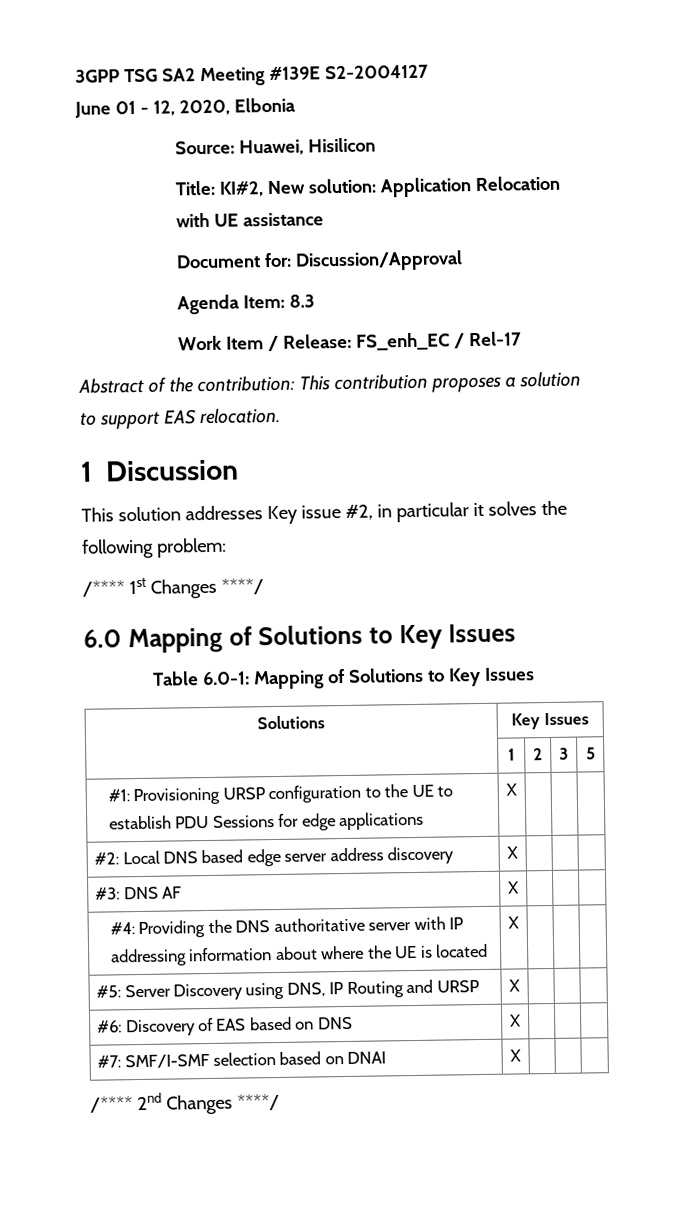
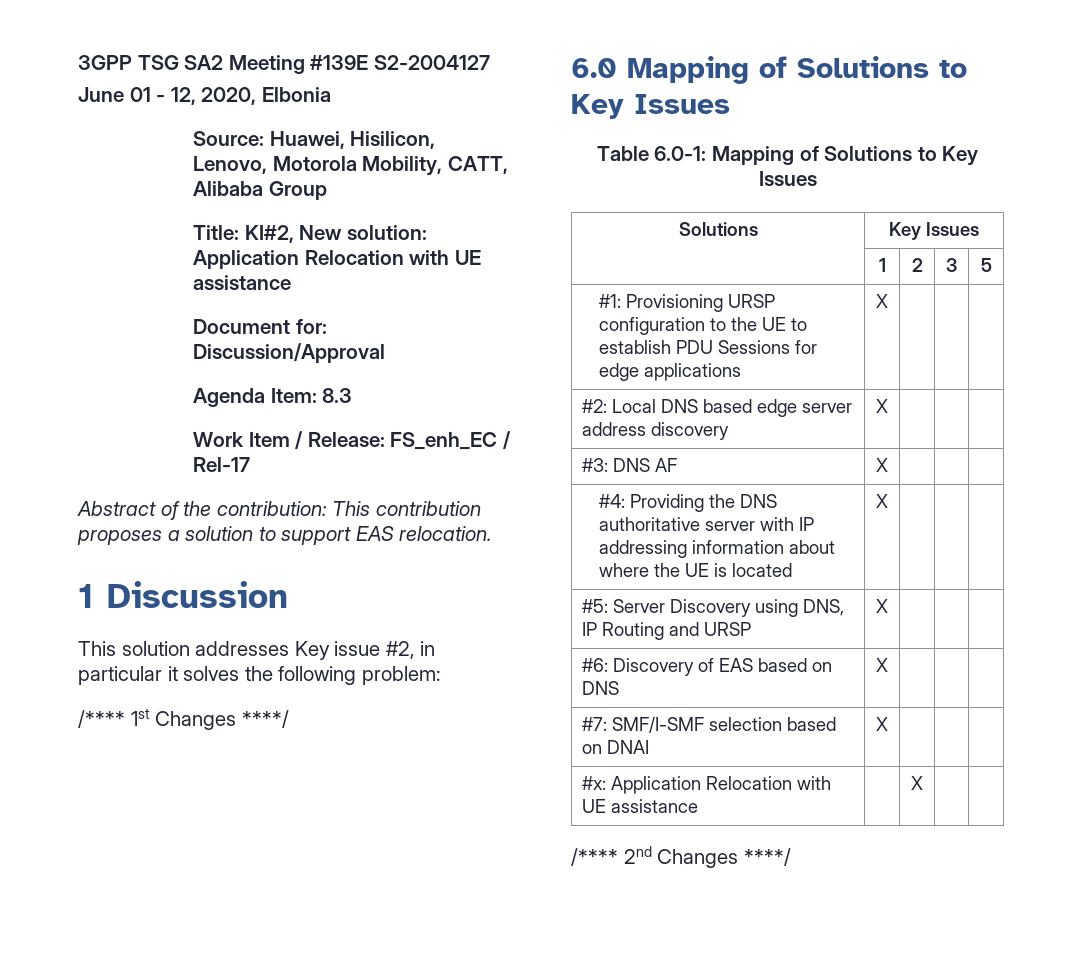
[307,137,376,153] Hisilicon -> [350,131,436,149] [193,156,508,176] [193,181,327,200] Hisilicon, Lenovo, Motorola Mobility, CATT, Alibaba Group
(521, 1055) none -> [582,776,832,794] [582,799,699,813] [911,776,923,790] // #x: Application Relocation with UE assistance | | X | |

